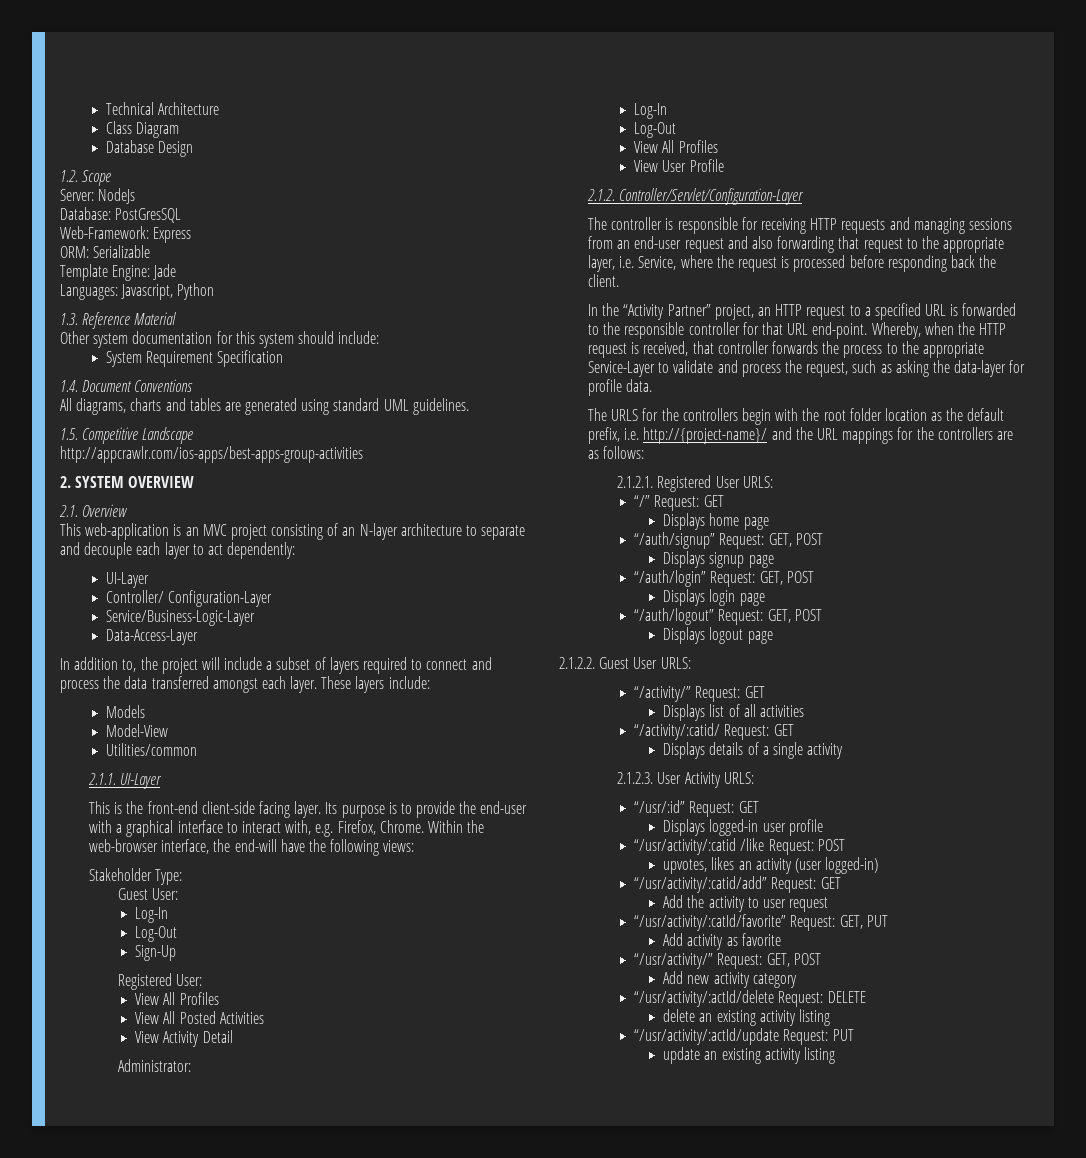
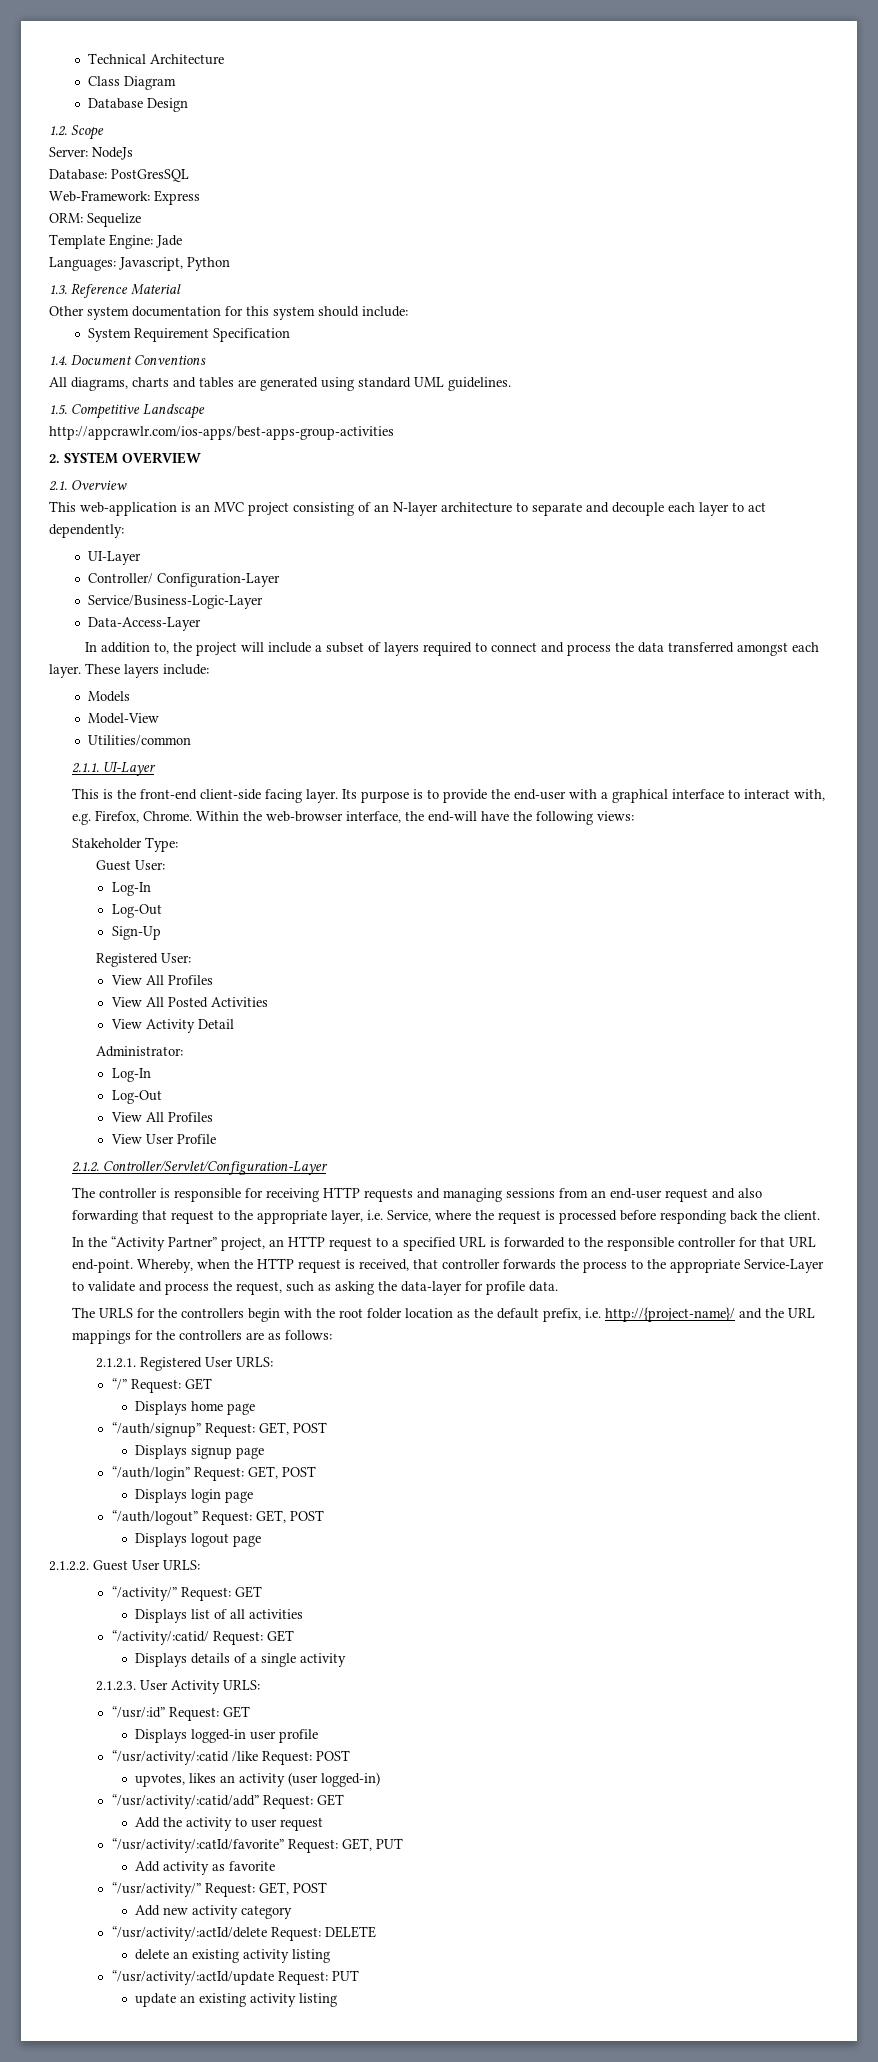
[93,245,151,258] Serializable -> [87,213,141,227] Sequelize

